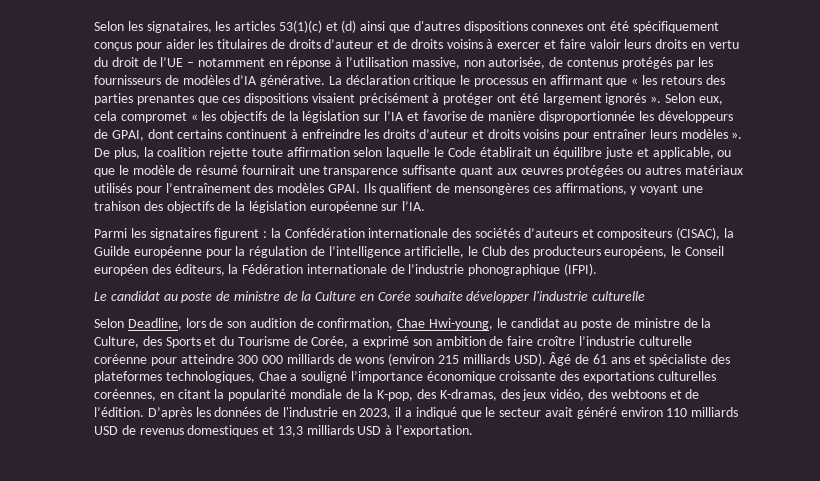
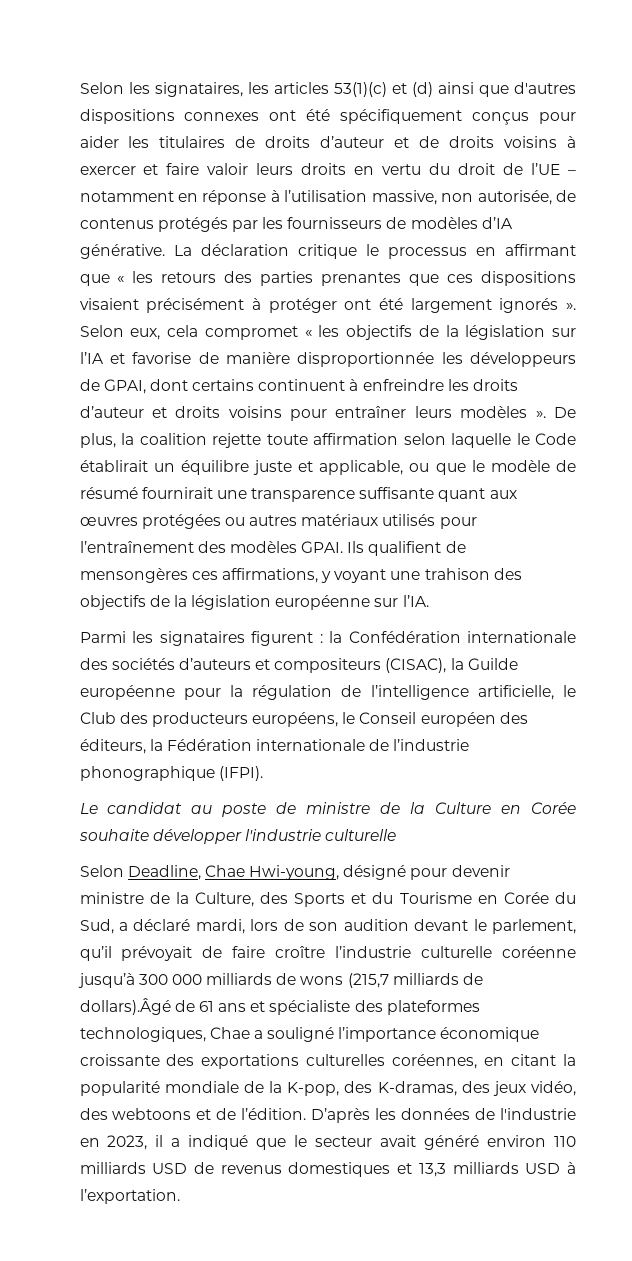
[185,318,630,330] lors de son audition de confirmation, Chae Hwi-young, le candidat au poste de -> [204,865,510,880] Chae Hwi-young, désigné pour devenir
[293,336,486,348] de Corée, a exprimé son ambition -> [477,892,576,904] [79,919,576,934] [79,946,193,961] en Corée du Sud, a déclaré mardi, lors de son audition devant le parlement, qu’il prévoyait
[150,354,234,366] pour atteindre -> [77,973,135,988] jusqu’à
[388,352,572,366] (environ 215 milliards USD). Âgé -> [347,973,484,988] [79,998,171,1015] (215,7 milliards de dollars).Âgé

